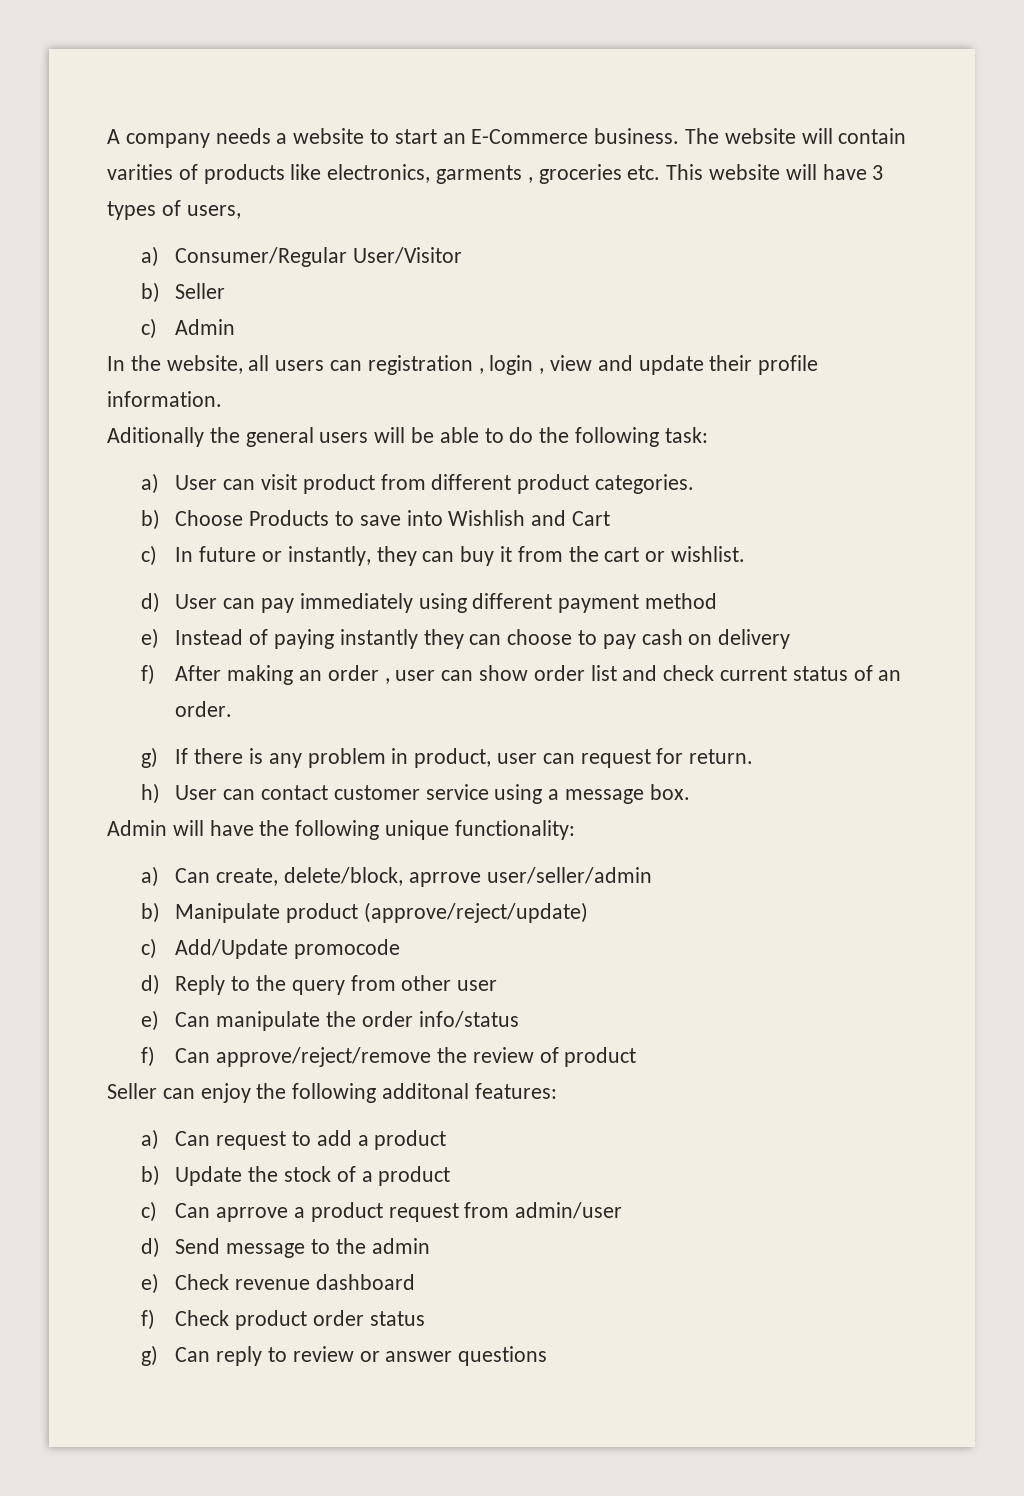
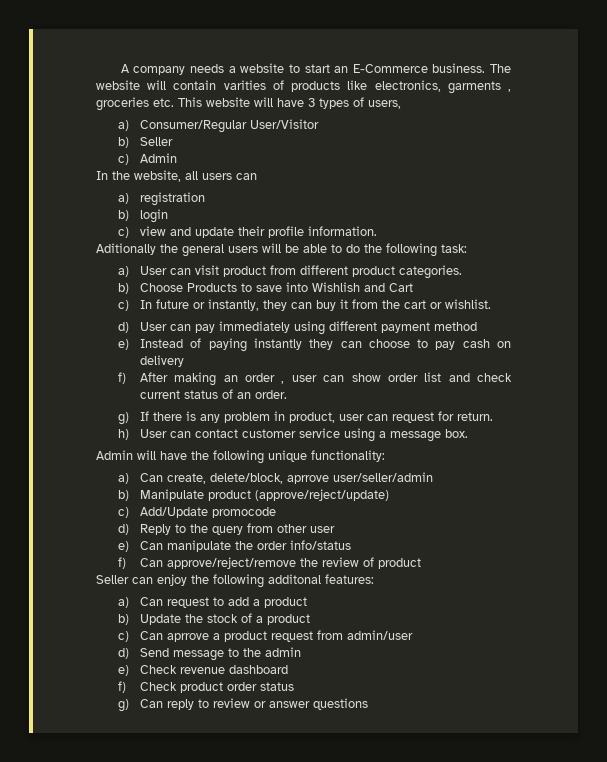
(363, 365) none -> [118,193,130,204] // a)
[478,368,484,374] , -> [118,210,130,221] // b)
[539,368,545,374] , -> [118,227,130,238] // c)

